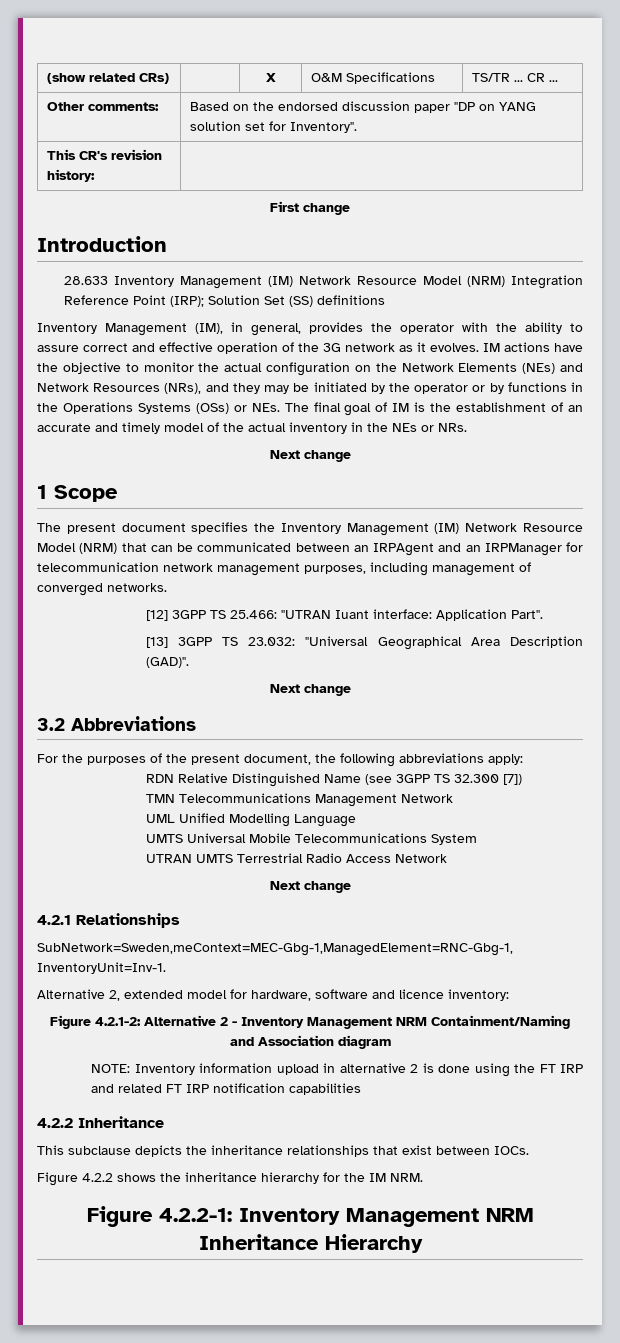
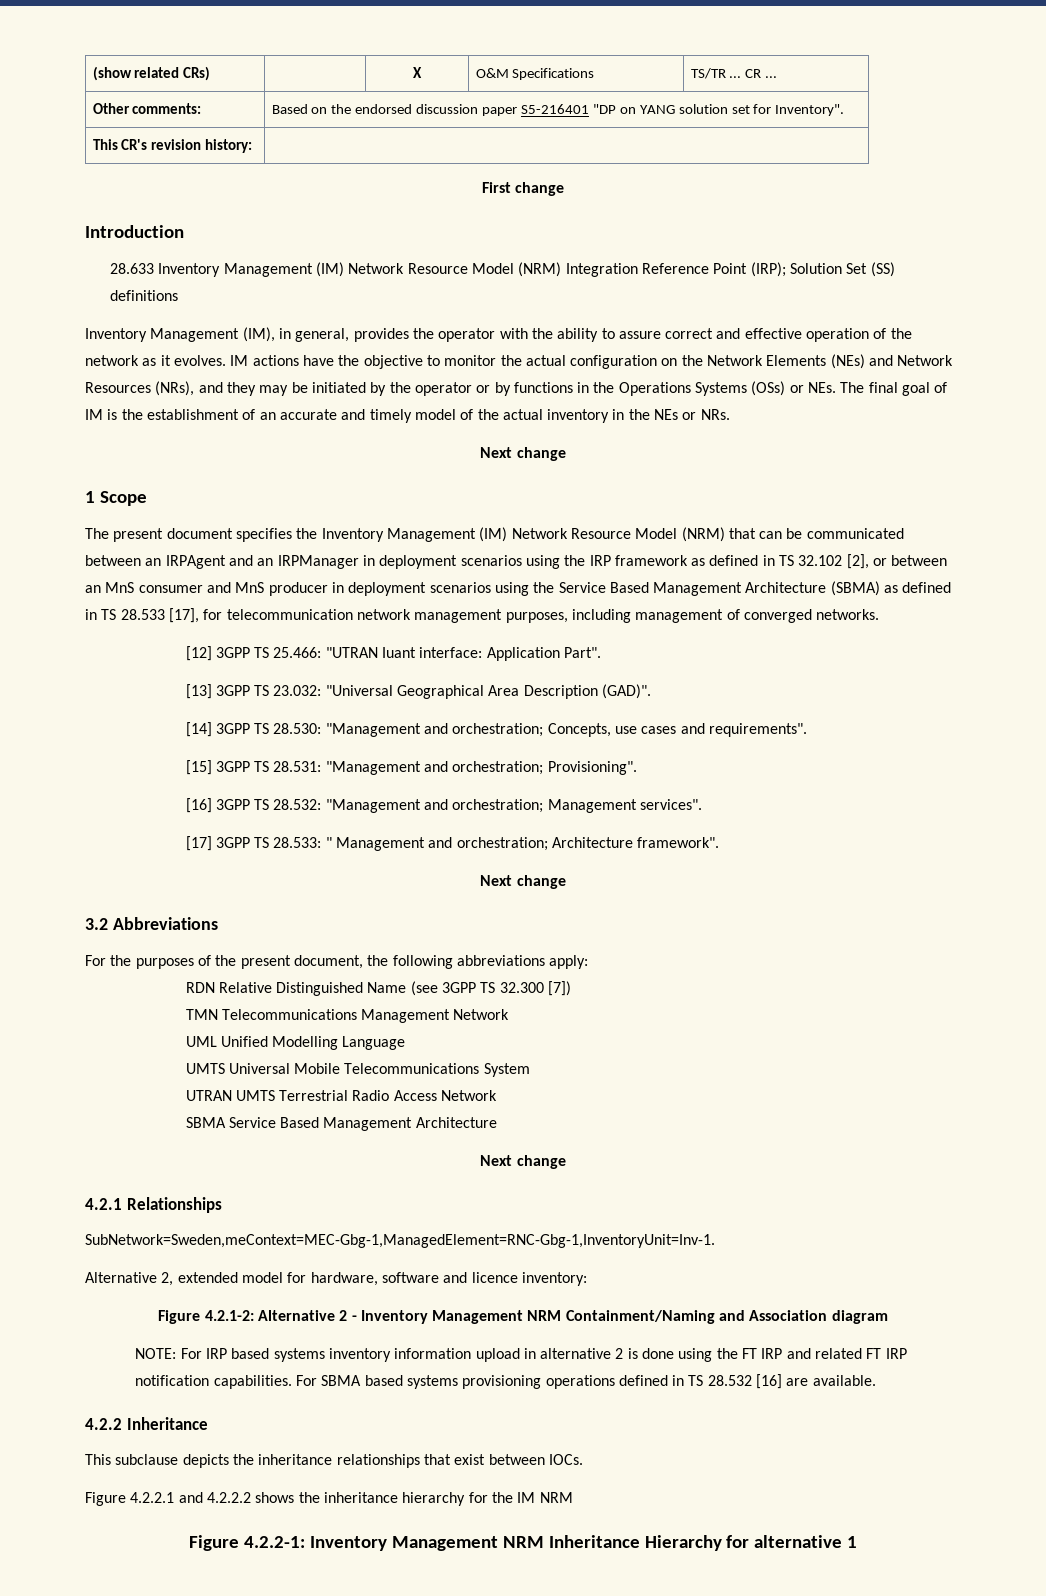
(450, 108) none -> [520,104,589,114] S5-216401
[323,343,341,352] 3G -> (912, 333) none
(562, 549) none -> [362,554,948,569] [85,581,952,596] [85,608,199,623] in deployment scenarios using the IRP framework as defined in TS 32.102 [2], or between an MnS consumer and MnS producer in deployment scenarios using the Service Based Management Architecture (SBMA) as defined in TS 28.533 [17],
(189, 662) none -> [185,722,808,737] [185,760,637,775] [185,798,703,813] [185,836,720,851] // [14] 3GPP TS 28.530: "Management and orchestration; Concepts, use cases and requirements". // [15] 3GPP TS 28.531: "Management and orchestration; Provisioning". // [16] 3GPP TS 28.532: "Management and orchestration; Management services". // [17] 3GPP TS 28.533: " Management and orchestration; Architecture framework".
(447, 858) none -> [185,1117,497,1131] // SBMA Service Based Management Architecture
[134,1064,195,1075] Inventory -> [180,1348,391,1362] For IRP based systems inventory
[289,1083,362,1095] capabilities -> [213,1374,876,1389] capabilities. For SBMA based systems provisioning operations defined in TS 28.532 [16] are available.
[82,1173,113,1182] 4.2.2 -> [130,1492,251,1503] 4.2.2.1 and 4.2.2.2
[390,1173,423,1182] NRM. -> [539,1492,573,1503] NRM
(423, 1243) none -> [726,1535,858,1548] for alternative 1

